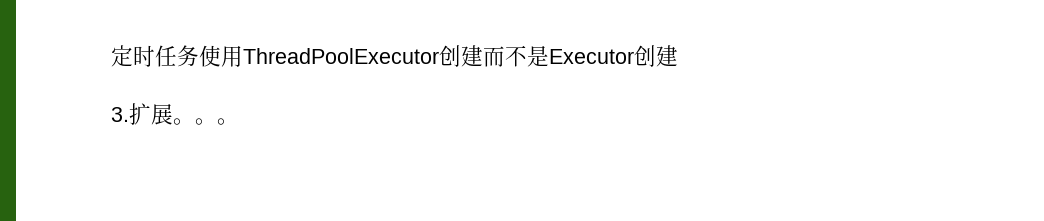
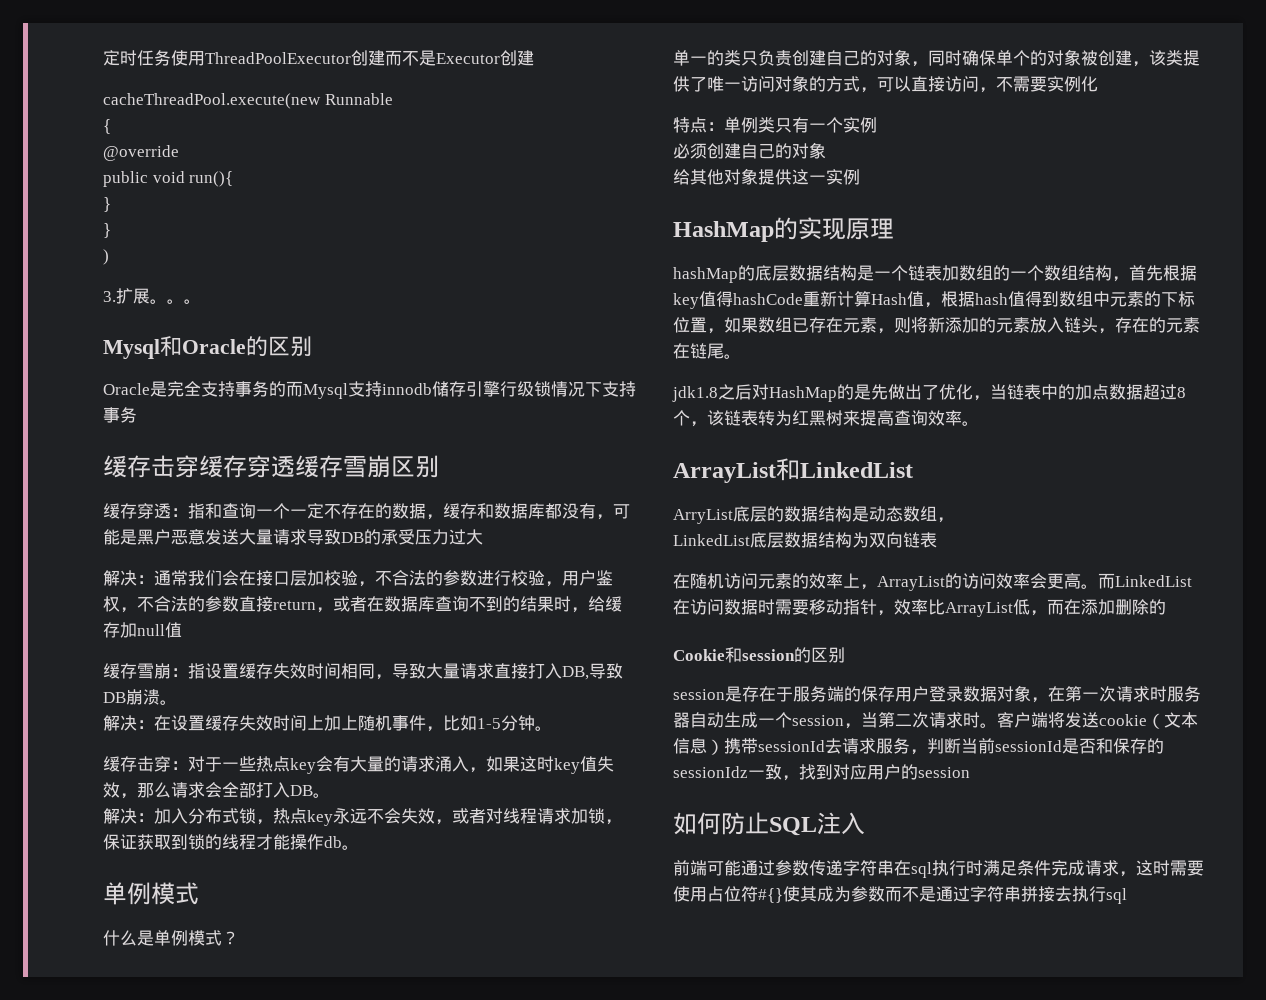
[111,103,239,125] 3.扩展。。。 -> [103,93,393,109] [103,119,111,134] [103,145,179,161] [103,171,234,187] [103,197,111,212] [103,223,111,238] [103,249,109,265] [103,288,201,304] [103,336,312,359] [103,381,636,399] [103,407,137,423] [103,455,439,478] [103,503,630,520] [103,529,483,545] [103,570,613,587] [103,596,622,613] [103,622,182,638] [103,663,623,680] [103,689,177,705] [103,715,552,732] [103,756,614,774] [103,782,330,799] [103,808,622,826] [103,834,359,850] [103,882,199,905] [103,930,239,946] [673,49,1200,67] [673,75,1098,93] [673,117,877,133] [673,142,826,159] [673,168,860,185] [673,217,894,242] [673,265,1197,283] [673,291,1195,309] [673,317,1200,334] [673,343,741,359] [672,384,1186,402] [673,410,979,427] [673,458,913,483] [673,506,954,524] [673,532,937,548] [673,573,1192,591] [673,599,1166,617] [673,647,845,663] [673,685,1201,703] [673,712,1198,729] [673,738,1164,755] [673,764,970,781] [673,812,865,836] [673,860,1204,878] [673,886,1127,904] cacheThreadPool.execute(new Runnable // { // @override // public void run(){ // } // } // ) // 3.扩展。。。 // Mysql和Oracle的区别 // Oracle是完全支持事务的而Mysql支持innodb储存引擎行级锁情况下支持事务 // 缓存击穿缓存穿透缓存雪崩区别 // 缓存穿透：指和查询一个一定不存在的数据，缓存和数据库都没有，可能是黑户恶意发送大量请求导致DB的承受压力过大 // 解决：通常我们会在接口层加校验，不合法的参数进行校验，用户鉴权，不合法的参数直接return，或者在数据库查询不到的结果时，给缓存加null值 // 缓存雪崩：指设置缓存失效时间相同，导致大量请求直接打入DB,导致DB崩溃。 // 解决：在设置缓存失效时间上加上随机事件，比如1-5分钟。 // 缓存击穿：对于一些热点key会有大量的请求涌入，如果这时key值失效，那么请求会全部打入DB。 // 解决：加入分布式锁，热点key永远不会失效，或者对线程请求加锁，保证获取到锁的线程才能操作db。 // 单例模式 // 什么是单例模式？ // 单一的类只负责创建自己的对象，同时确保单个的对象被创建，该类提供了唯一访问对象的方式，可以直接访问，不需要实例化 // 特点：单例类只有一个实例 // 必须创建自己的对象 // 给其他对象提供这一实例 // HashMap的实现原理 // hashMap的底层数据结构是一个链表加数组的一个数组结构，首先根据key值得hashCode重新计算Hash值，根据hash值得到数组中元素的下标位置，如果数组已存在元素，则将新添加的元素放入链头，存在的元素在链尾。 // jdk1.8之后对HashMap的是先做出了优化，当链表中的加点数据超过8个，该链表转为红黑树来提高查询效率。 // ArrayList和LinkedList // ArryList底层的数据结构是动态数组， // LinkedList底层数据结构为双向链表 // 在随机访问元素的效率上，ArrayList的访问效率会更高。而LinkedList在访问数据时需要移动指针，效率比ArrayList低，而在添加删除的 // Cookie和session的区别 // session是存在于服务端的保存用户登录数据对象，在第一次请求时服务器自动生成一个session，当第二次请求时。客户端将发送cookie（文本信息）携带sessionId去请求服务，判断当前sessionId是否和保存的sessionIdz一致，找到对应用户的session // 如何防止SQL注入 // 前端可能通过参数传递字符串在sql执行时满足条件完成请求，这时需要使用占位符#{}使其成为参数而不是通过字符串拼接去执行sql

